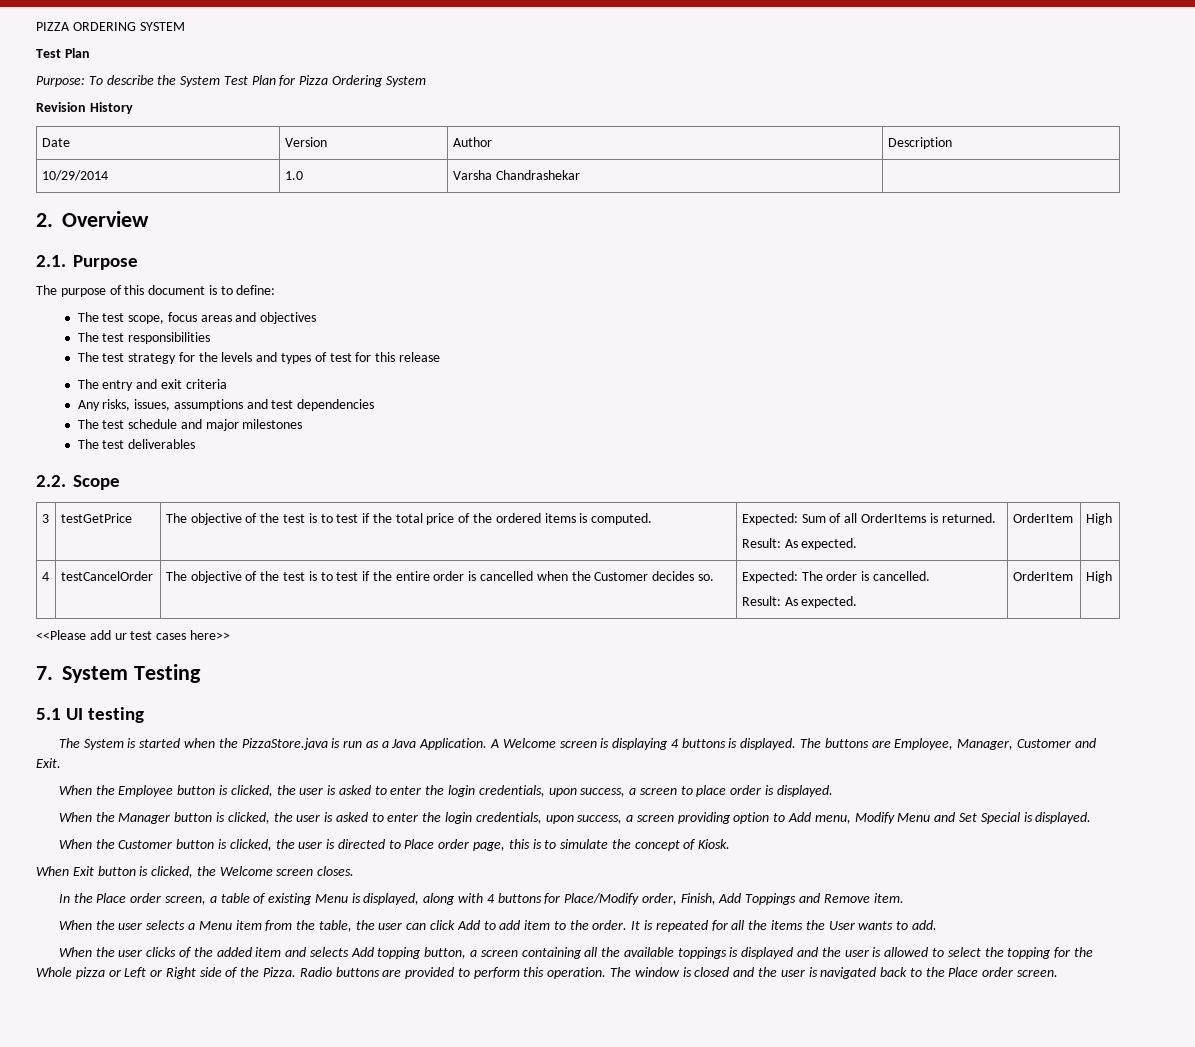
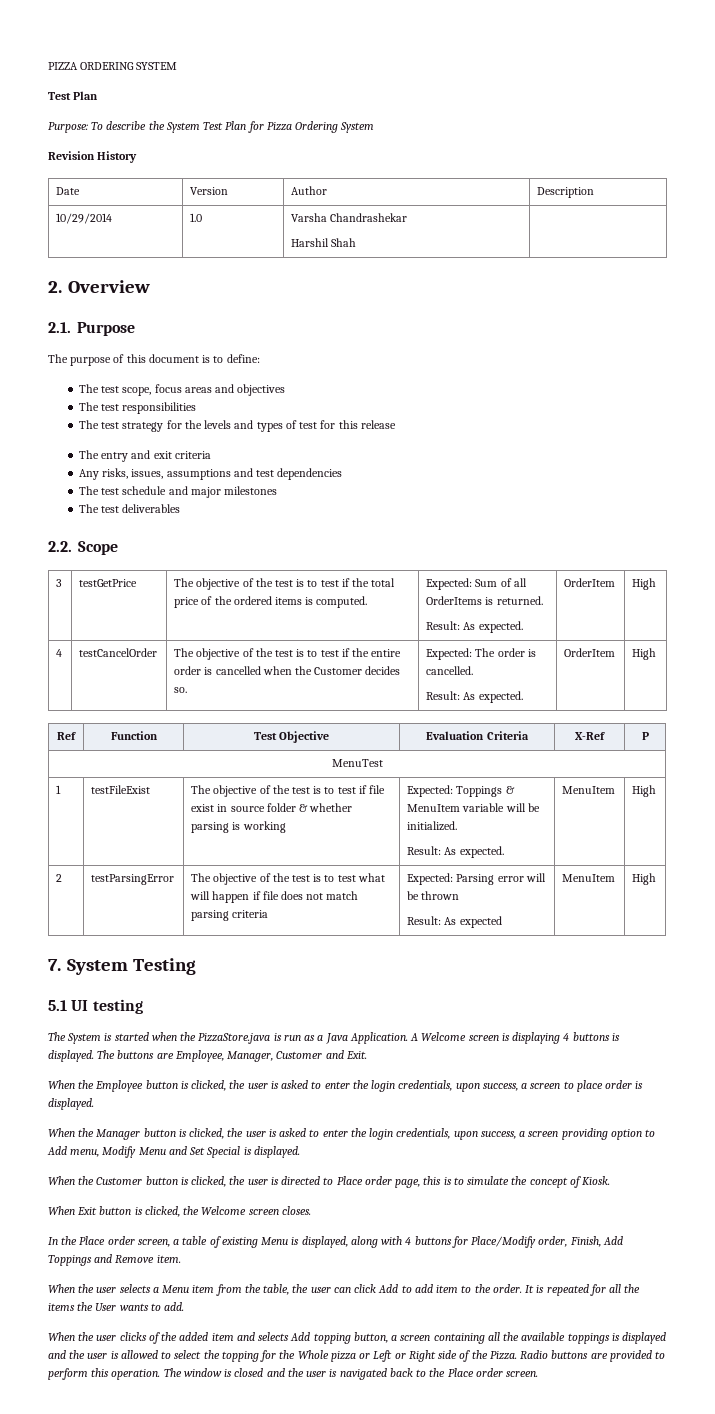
(580, 175) none -> [291,238,357,247] // Harshil Shah
[36,630,230,640] // <<Please add ur test cases here>> -> [57,732,76,740] [110,731,158,740] [253,731,330,743] [426,731,529,740] [575,732,605,740] [641,732,649,740] [331,759,383,767] [56,785,62,794] [91,785,151,794] [191,785,386,797] [191,803,353,812] [191,821,286,833] [407,785,515,797] [407,803,540,812] [407,821,458,831] [407,846,504,858] [562,786,616,794] [632,785,657,797] [56,874,63,882] [91,874,175,885] [191,873,385,885] [190,891,359,903] [191,910,269,921] [407,873,546,885] [407,891,460,900] [407,916,502,928] [562,874,616,882] [632,873,657,885] // Ref | Function | Test Objective | Evaluation Criteria | X-Ref | P // MenuTest // 1 | testFileExist | The objective of the test is to test if file exist in source folder & whether parsing is working | Expected: Toppings & MenuItem variable will be initialized. // Result: As expected. | MenuItem | High // 2 | testParsingError | The objective of the test is to test what will happen if file does not match parsing criteria | Expected: Parsing error will be thrown // Result: As expected | MenuItem | High

